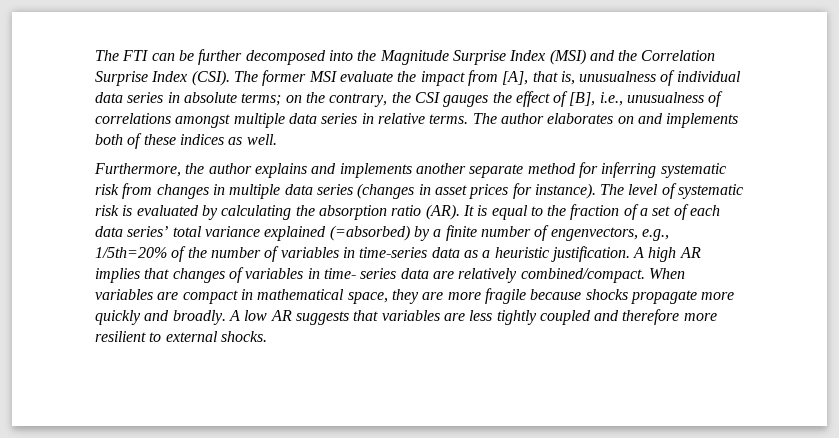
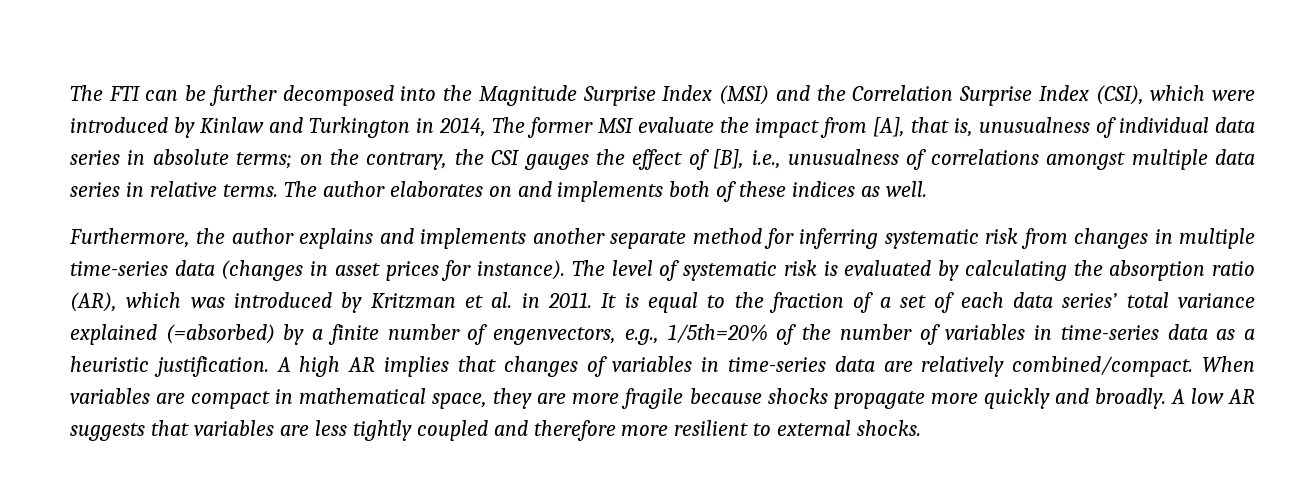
[191,70,230,86] (CSI). -> [1095,85,1255,105] [70,117,486,138] (CSI), which were introduced by Kinlaw and Turkington in 2014,
[284,184,353,195] data series -> [70,260,215,276] time-series data
[425,204,460,220] (AR). -> [70,292,592,313] (AR), which was introduced by Kritzman et al. in 2011.
[323,268,397,279] time- series -> [727,357,826,372] time-series

